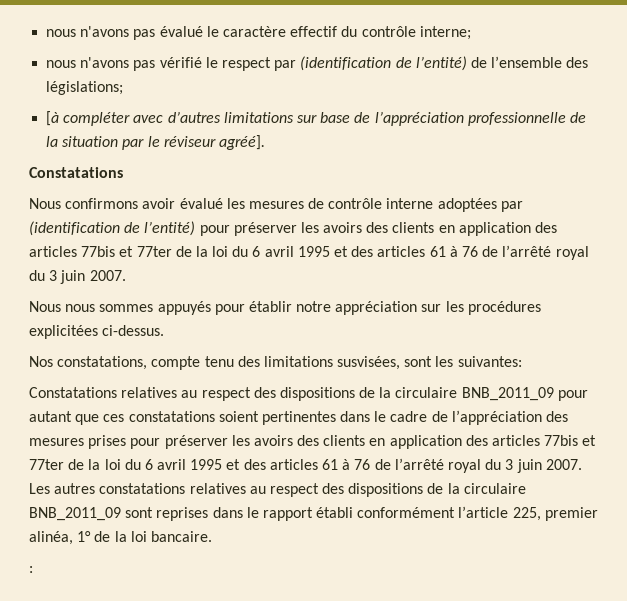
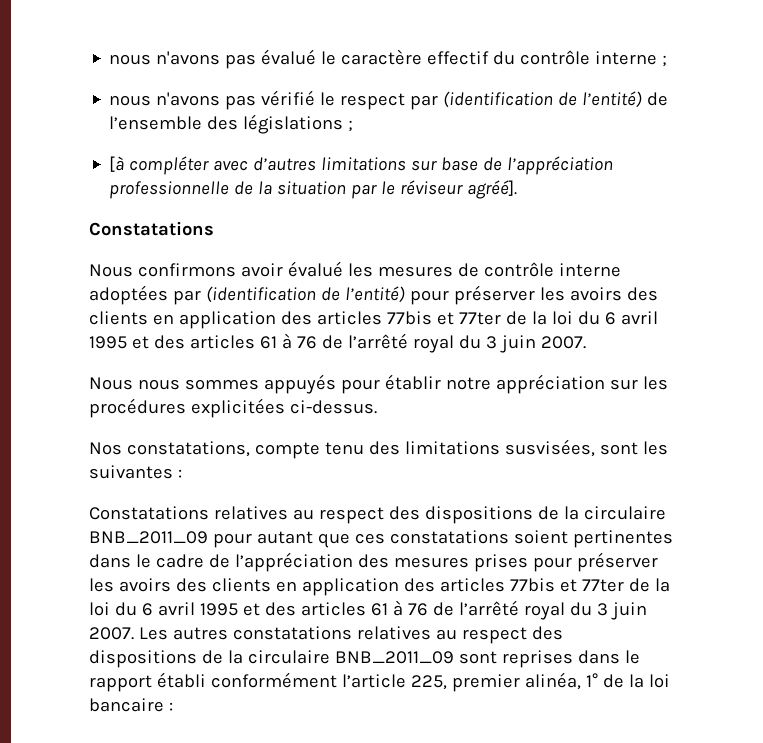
[419,26,471,40] interne; -> [595,51,668,67] interne ;
[46,81,124,95] législations; -> [243,114,354,134] législations ;
[457,356,522,367] suivantes: -> [89,465,182,479] suivantes :
[150,531,212,542] bancaire. // -> [89,698,164,712] bancaire

